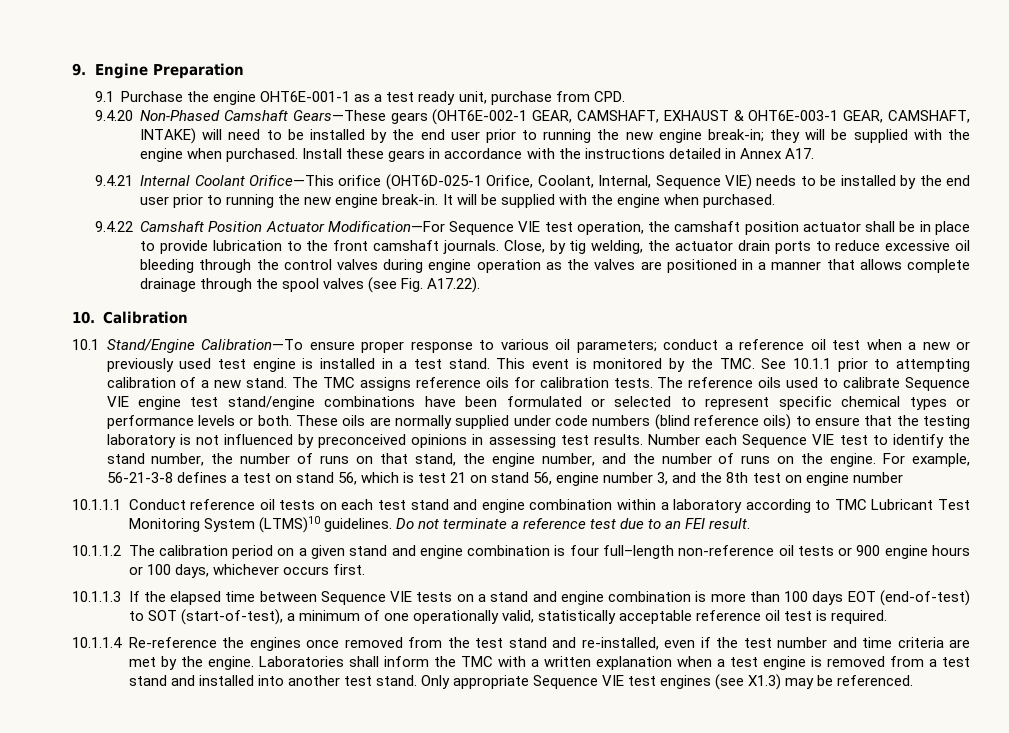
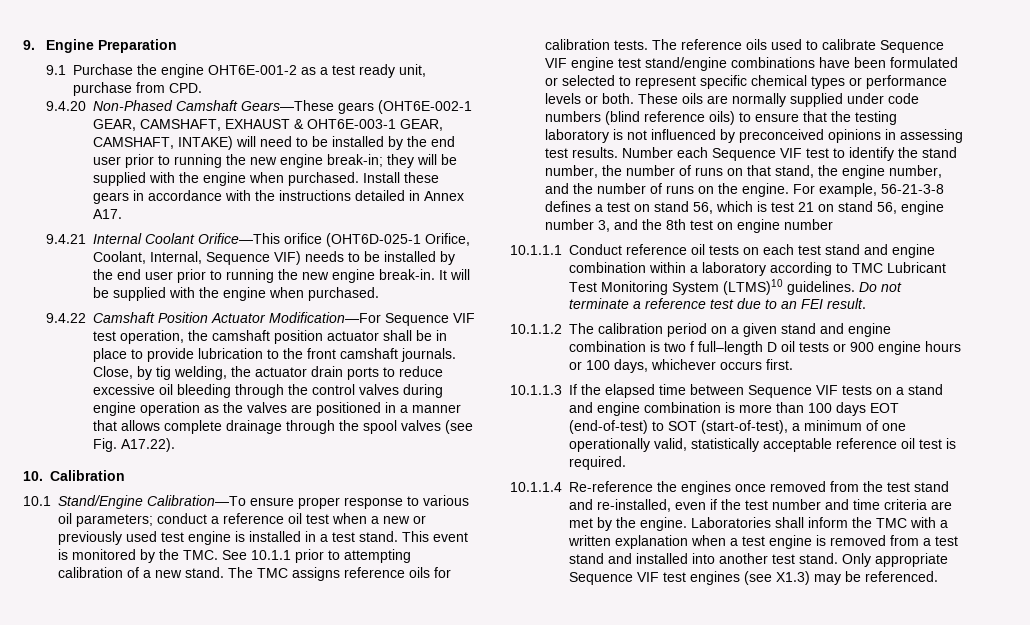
[260,91,351,102] OHT6E-001-1 -> [208,65,298,75] OHT6E-001-2
[724,174,752,190] VIE) -> [274,251,302,265] VIF)
[518,221,541,232] VIE -> [453,313,476,323] VIF
[106,396,129,407] VIE -> [545,58,567,68] VIF
[812,434,835,445] VIE -> [780,148,802,158] VIF
[569,545,775,559] four full–length non-reference -> [664,341,777,355] two f full–length D
[390,591,413,602] VIE -> [816,385,838,395] VIF
[602,675,624,686] VIE -> [637,572,659,582] VIF

